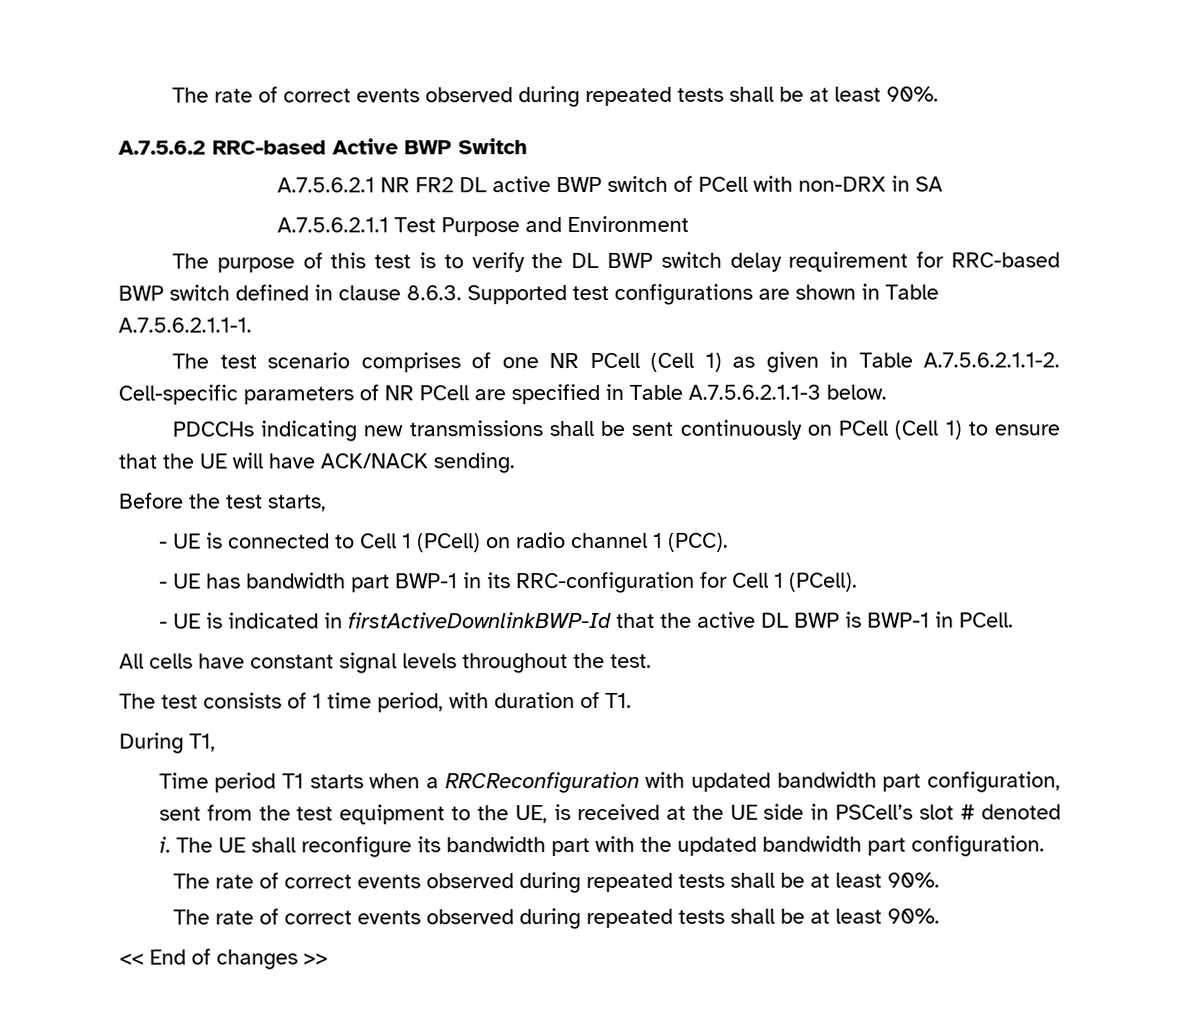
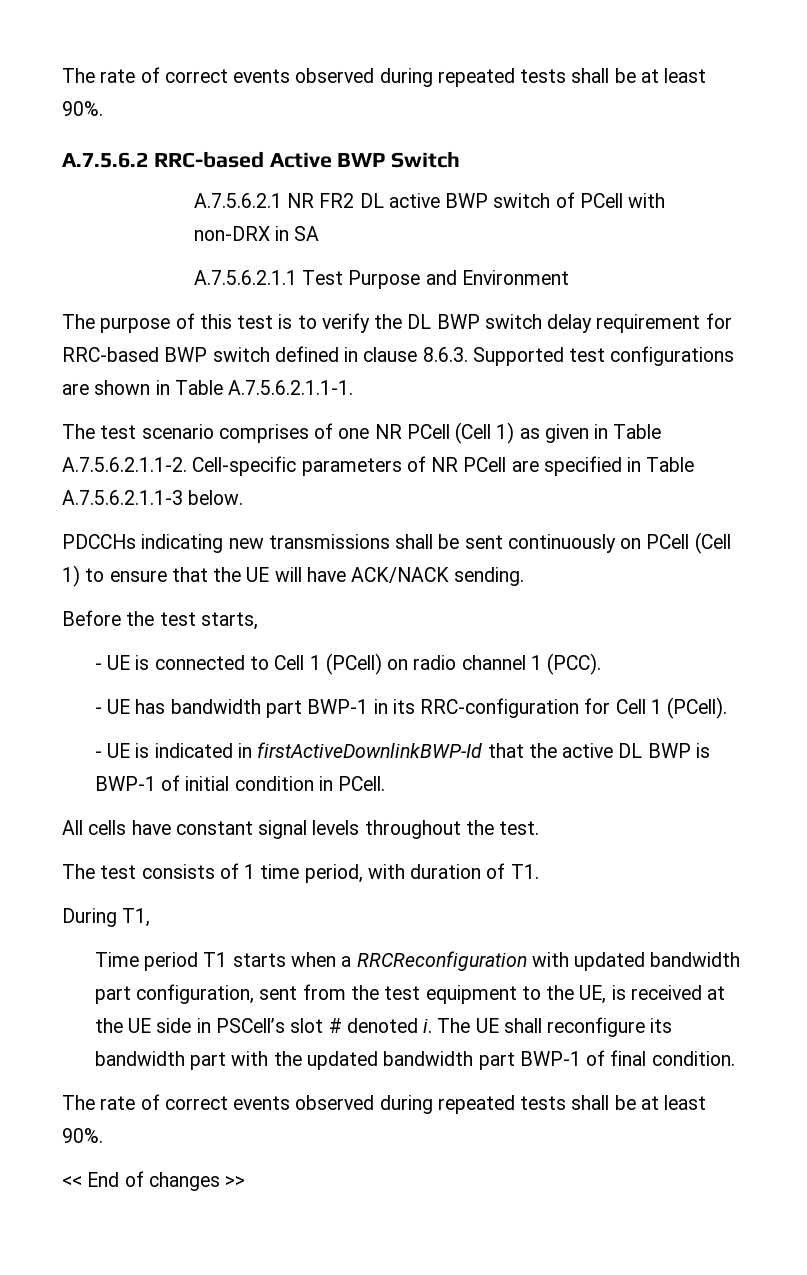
(930, 620) none -> [161,775,314,791] of initial condition
[910,835,1045,857] [173,872,941,894] configuration. // The rate of correct events observed during repeated tests shall be at least 90%. -> [519,1050,735,1066] BWP-1 of final condition.

